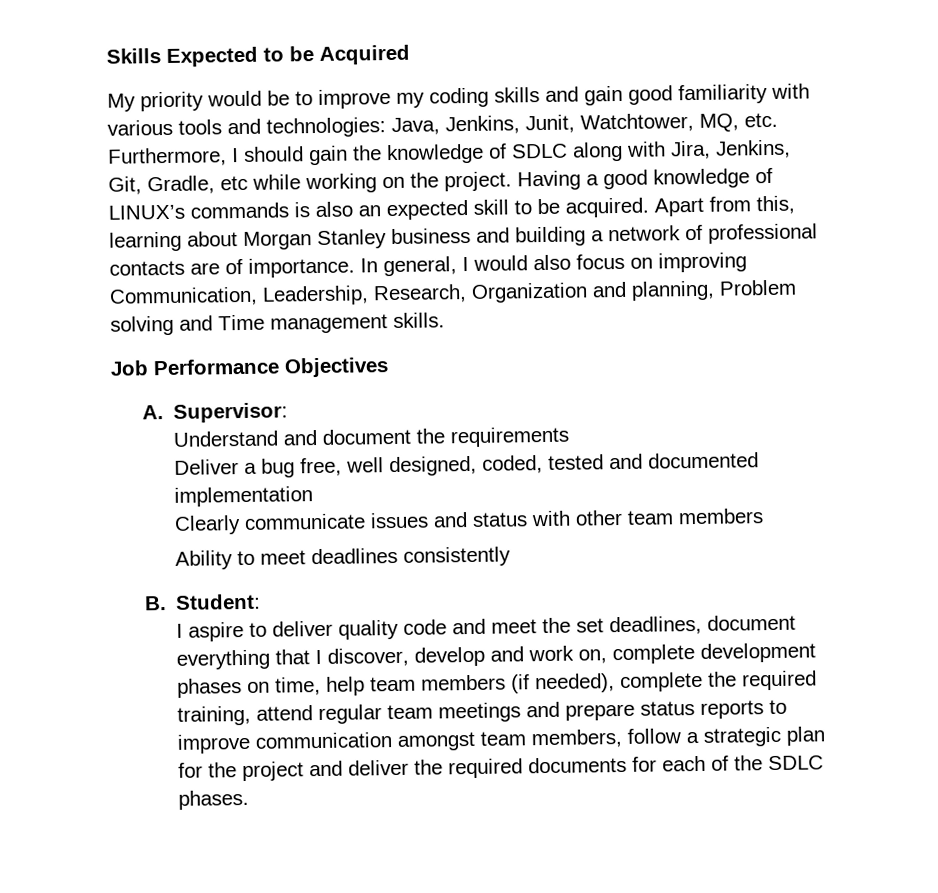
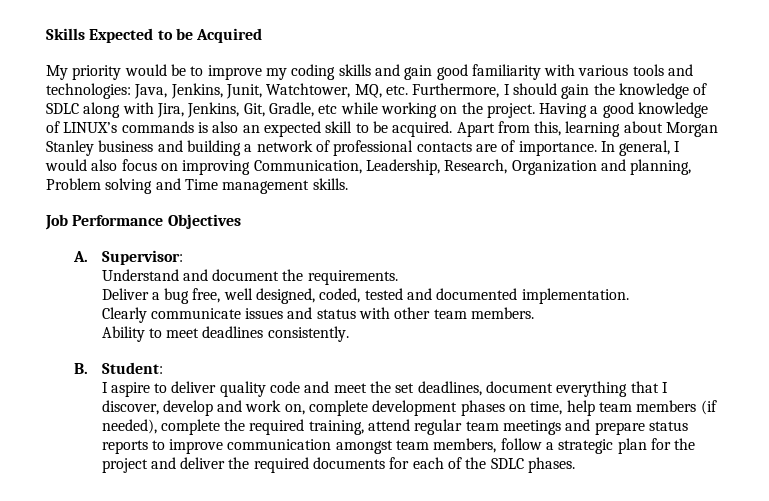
[449,426,569,448] requirements -> [307,270,398,285] requirements.
[173,486,313,507] implementation -> [521,288,629,304] implementation.
[677,508,764,525] members -> [471,307,535,319] members.
[402,546,511,567] consistently -> [267,326,349,342] consistently.

